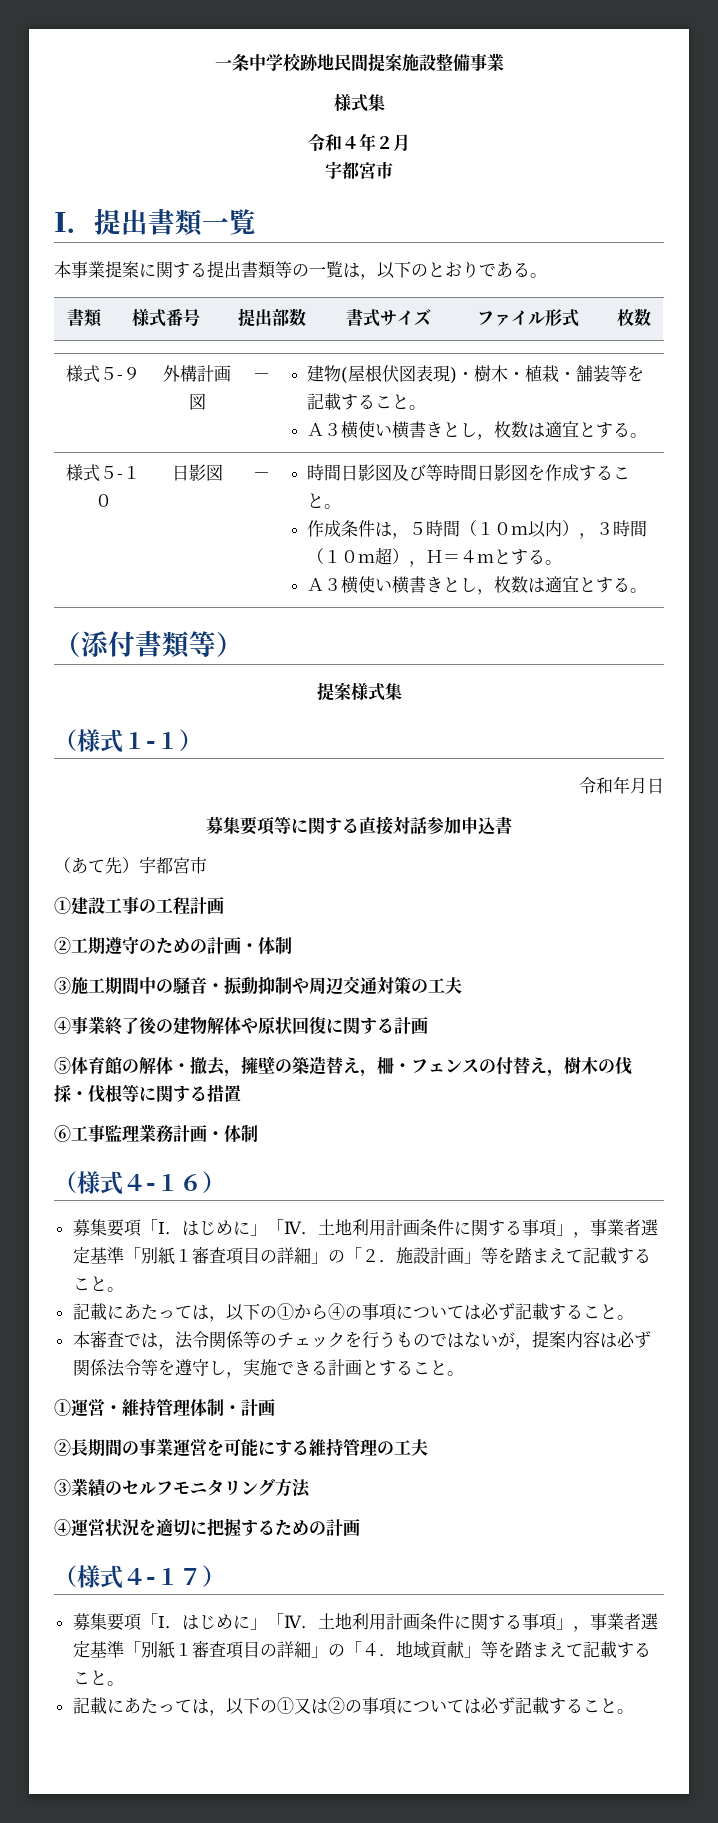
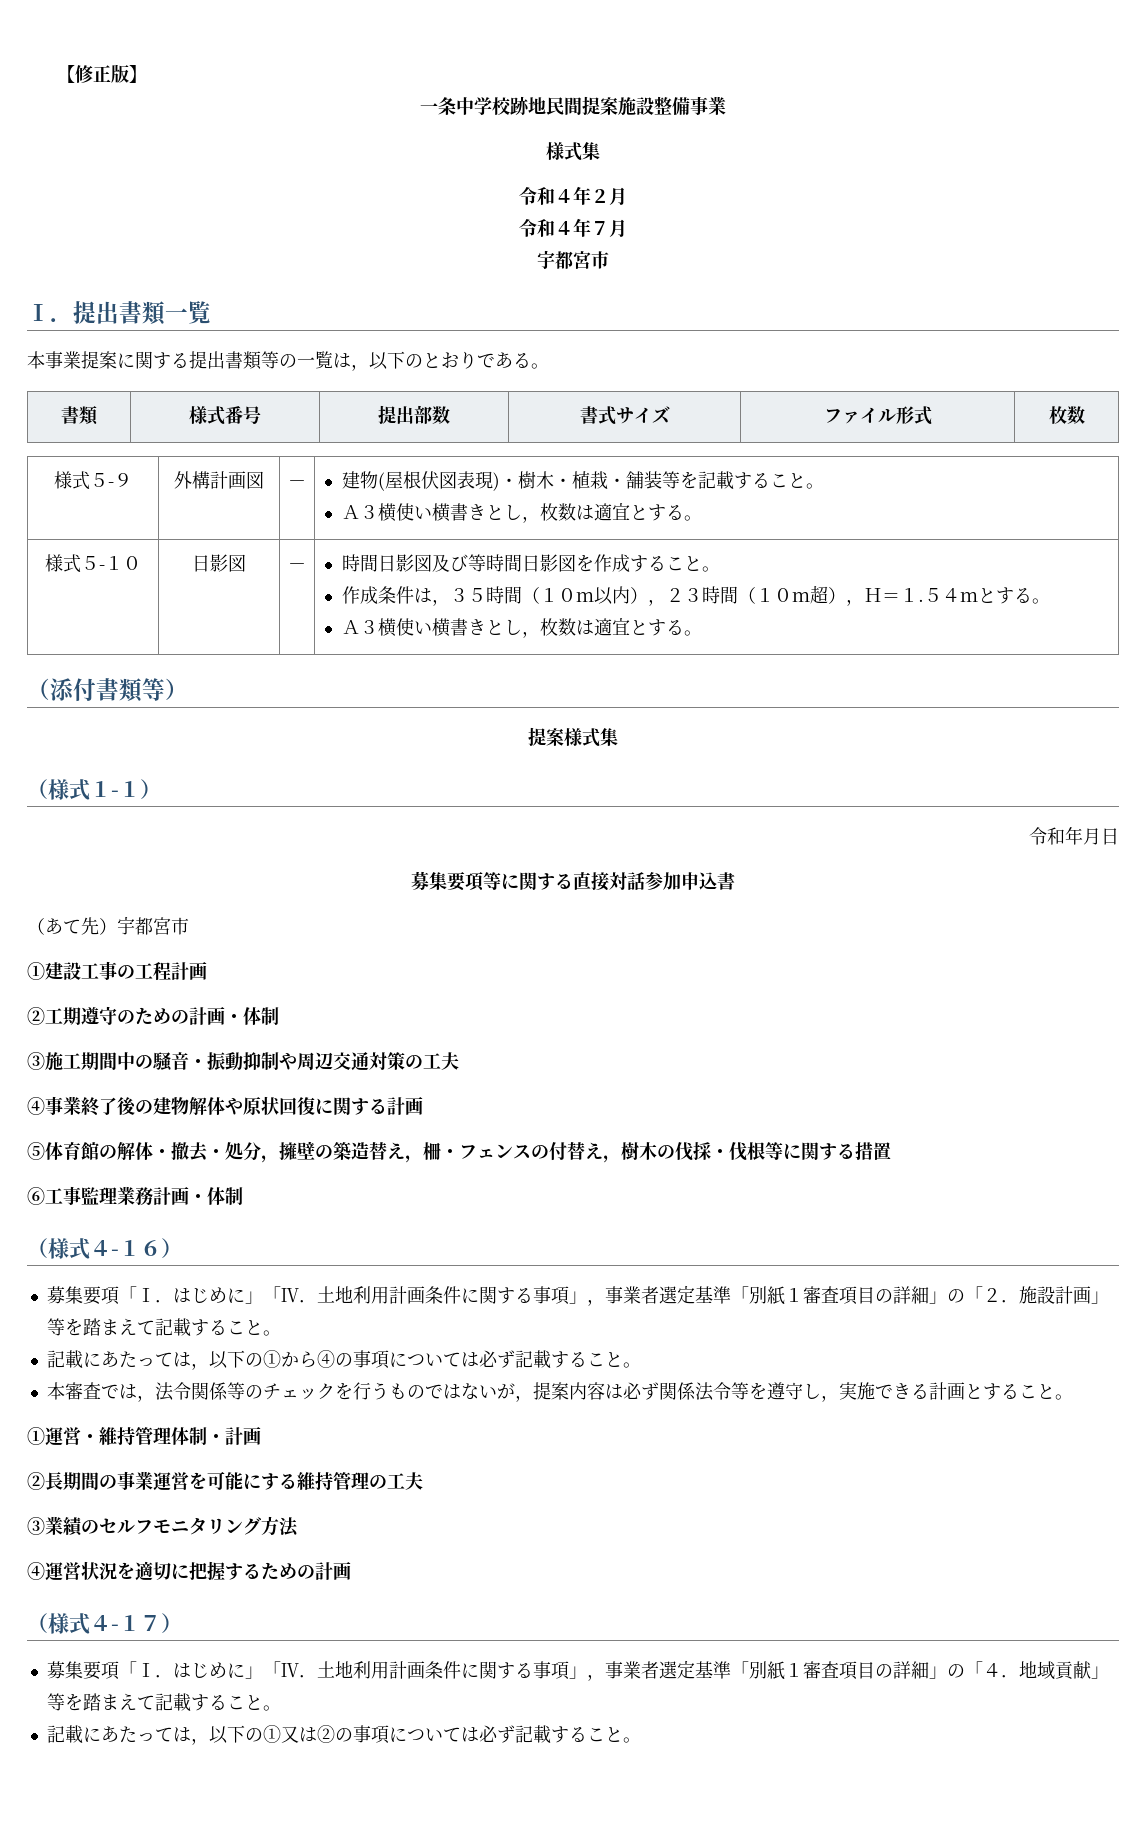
(214, 64) none -> [56,64,147,83] 【修正版】 //
(410, 143) none -> [519,218,627,238] // 令和４年７月
(410, 536) none -> [449,588,468,602] ３
(597, 536) none -> [665,588,684,602] ２
(461, 558) none -> [899,588,942,602] １.５
(225, 1066) none -> [207,1142,261,1161] ・処分

